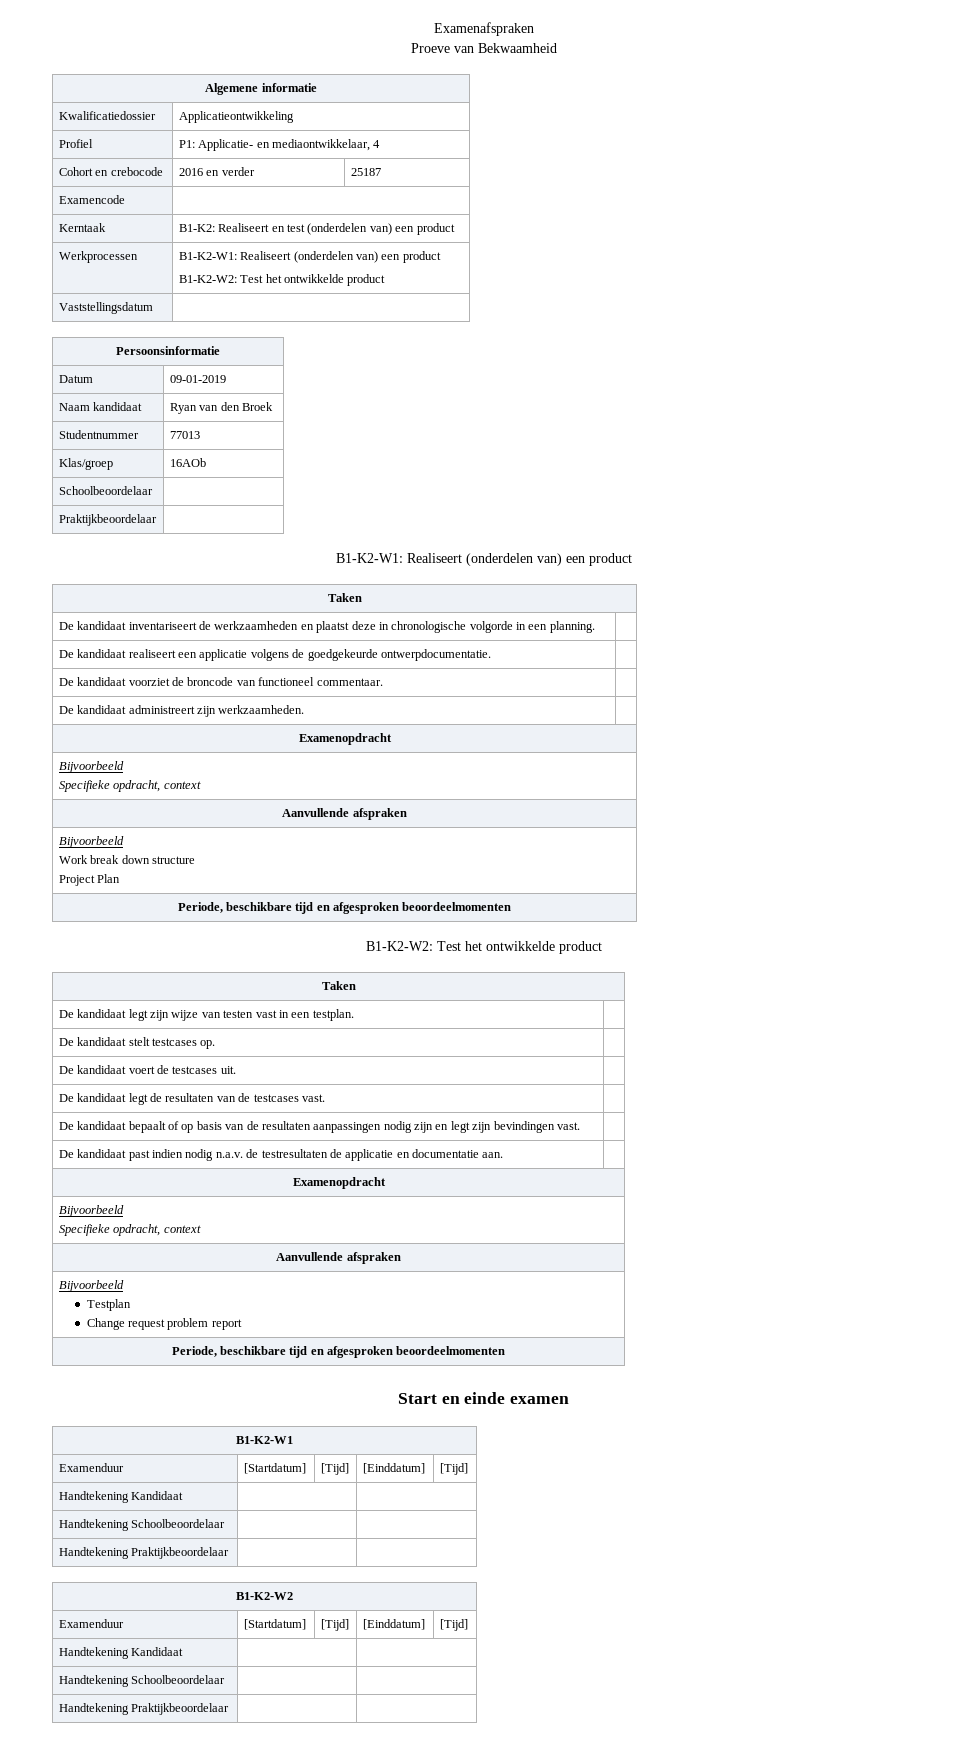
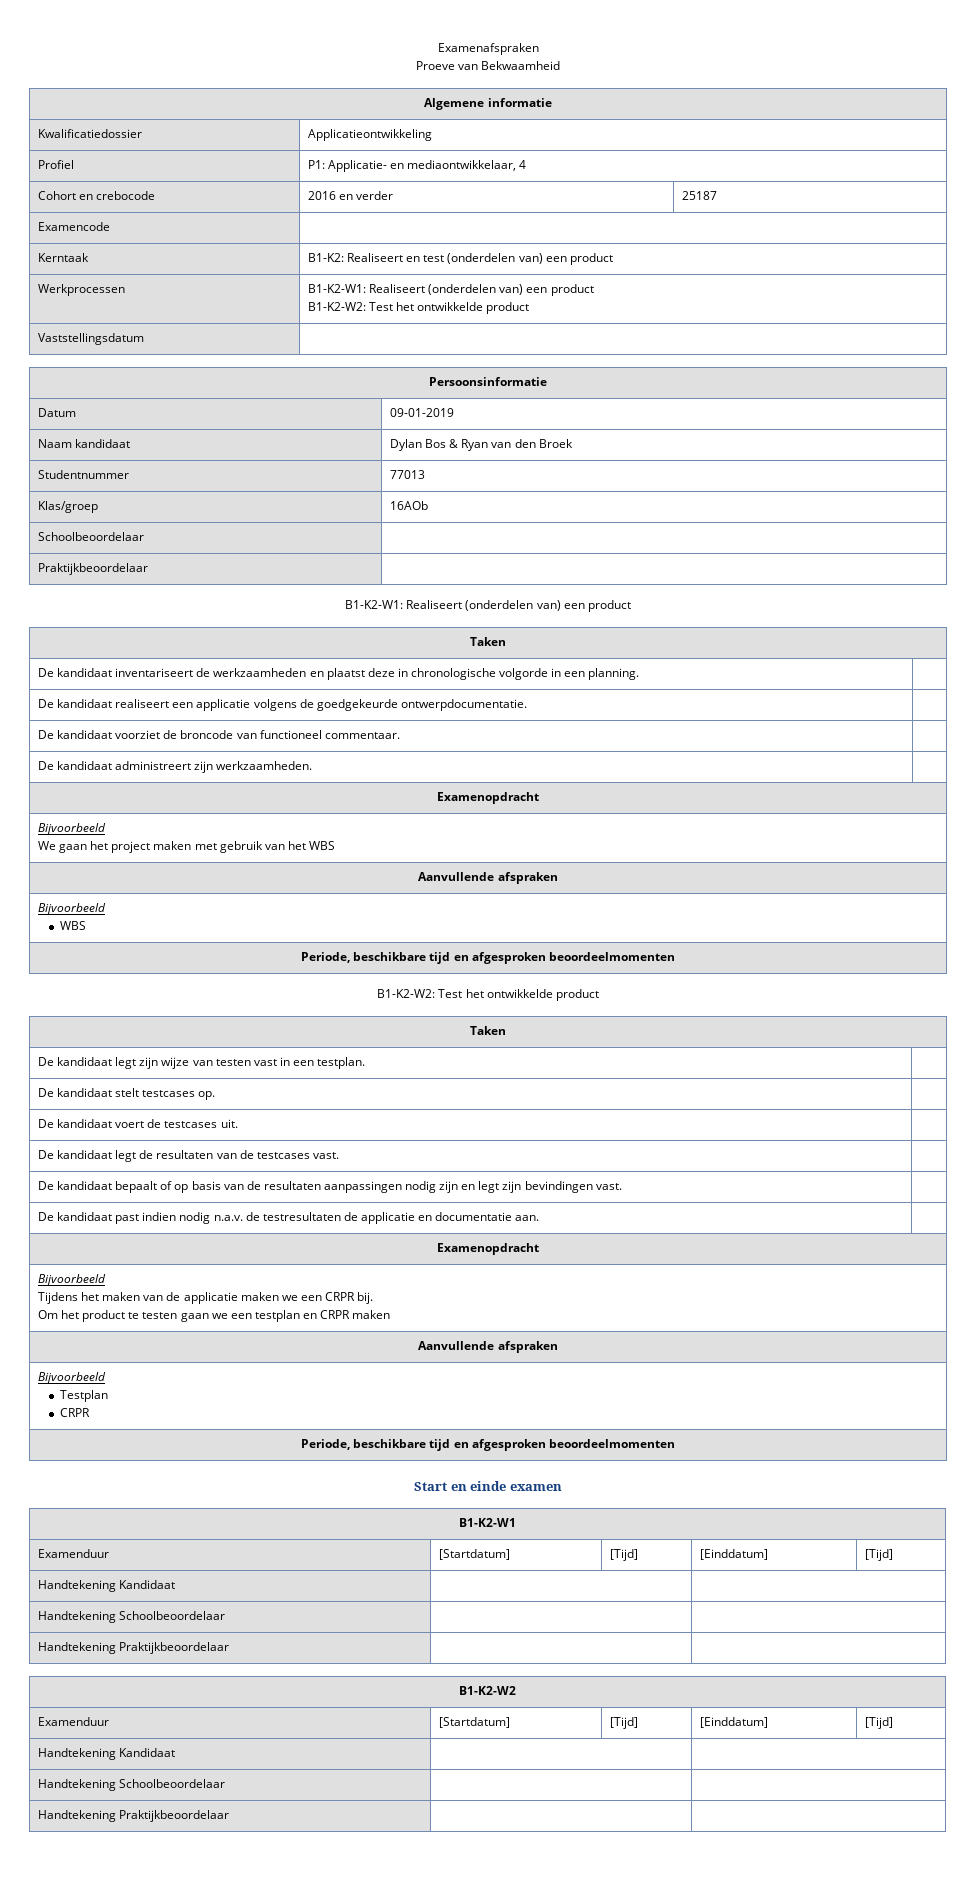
(143, 406) none -> [389,439,459,451] Dylan Bos &
[58,780,201,792] [282,808,407,820] [58,836,124,848] [58,855,196,864] [58,874,121,886] Specifieke opdracht, context // Aanvullende afspraken // Bijvoorbeeld // Work break down structure // Project Plan -> [37,841,335,853] [418,872,558,884] [37,903,106,915] [59,921,86,930] We gaan het project maken met gebruik van het WBS // Aanvullende afspraken // Bijvoorbeeld // WBS
[58,1224,201,1236] Specifieke opdracht, context -> [37,1292,374,1304] [37,1310,391,1322] Tijdens het maken van de applicatie maken we een CRPR bij. // Om het product te testen gaan we een testplan en CRPR maken
[86,1318,242,1330] Change request problem report -> [59,1408,90,1417] CRPR

